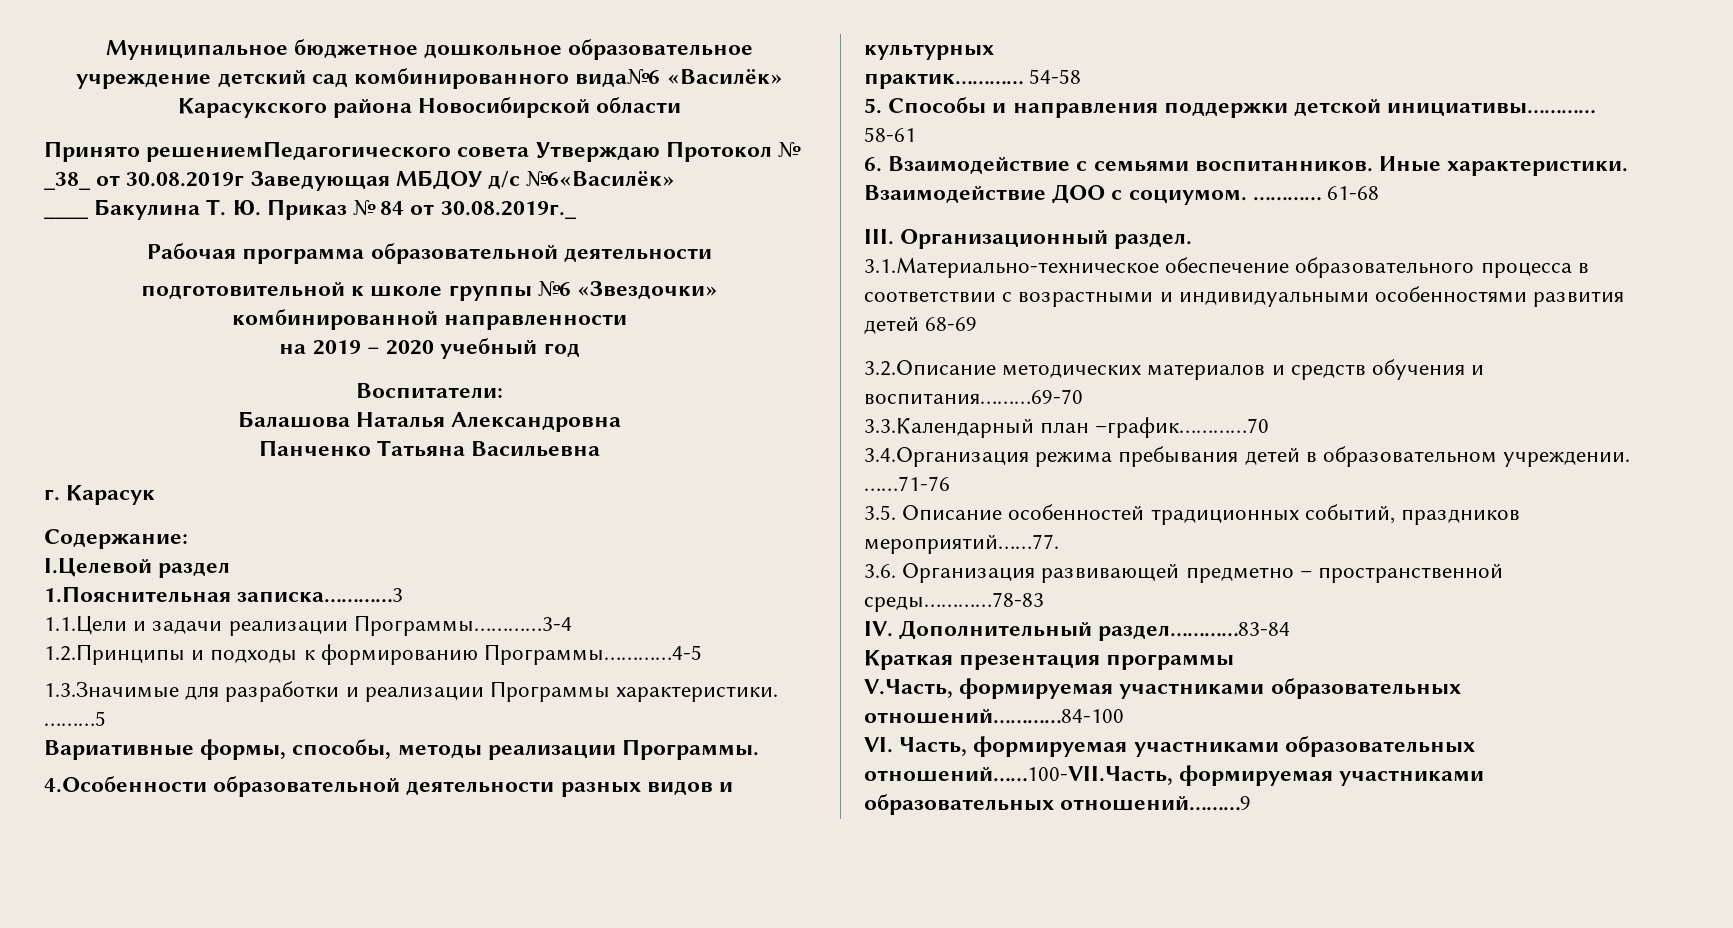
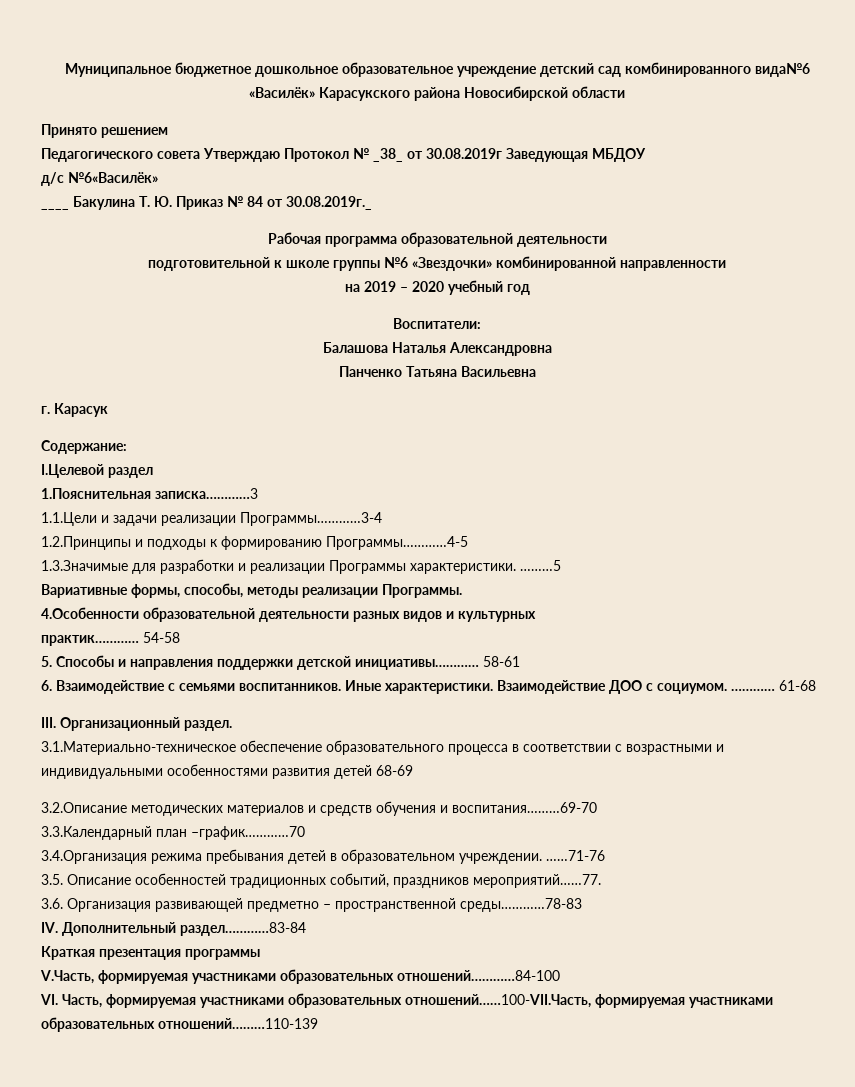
[146,141,452,162] решениемПедагогического -> [101,127,168,138] [41,148,153,162] решением // Педагогического
(482, 180) none -> (646, 155) //
[1060,795,1252,811] отношений………9 -> [158,1018,318,1029] отношений………110-139

